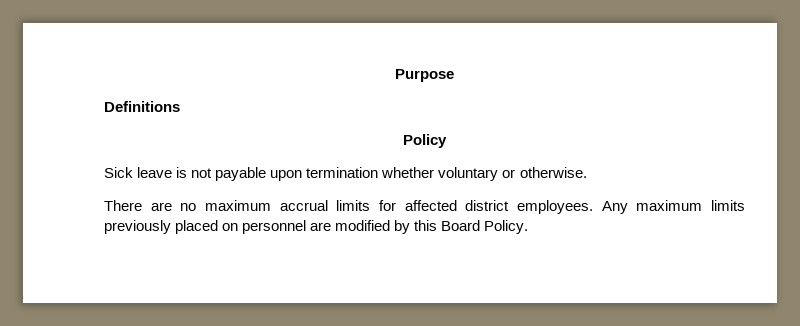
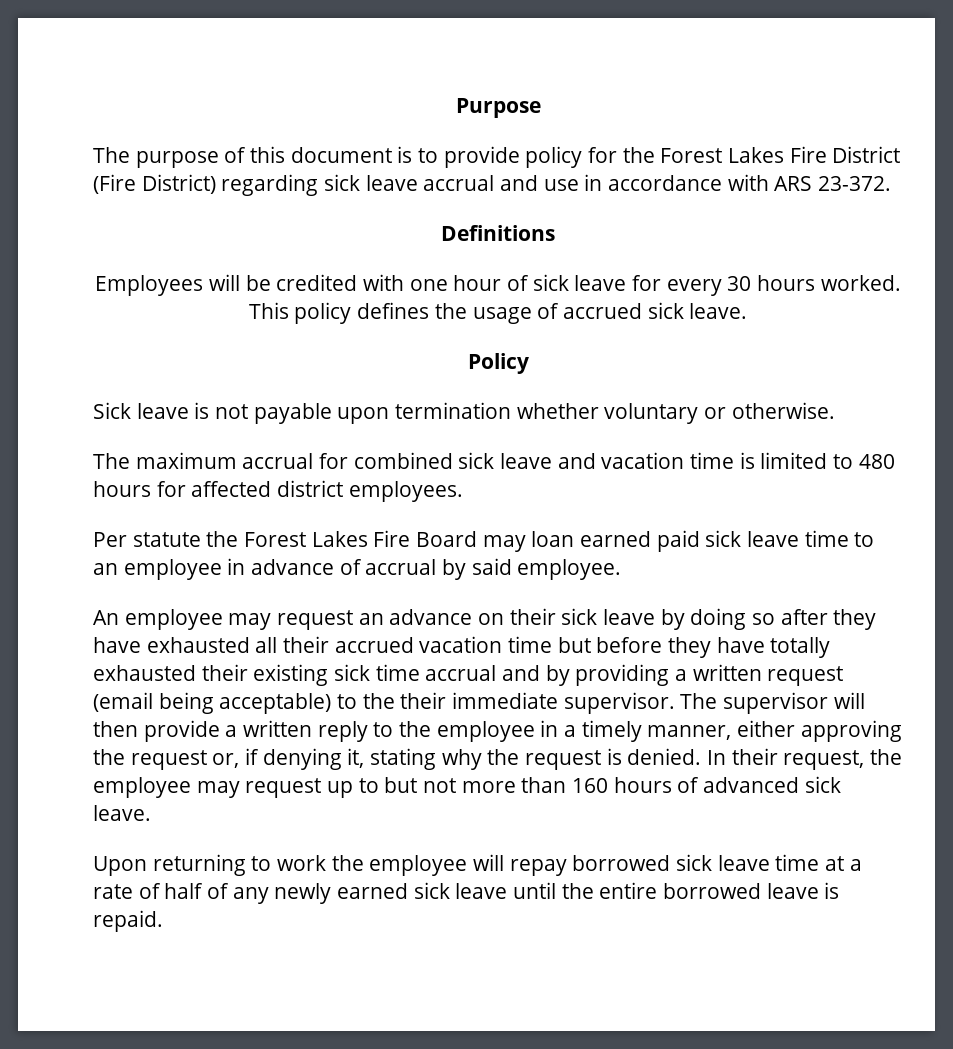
[104,101,180,112] Definitions -> [93,146,901,168] [93,174,892,196] [441,225,555,241] [95,274,901,296] [248,302,748,324] The purpose of this document is to provide policy for the Forest Lakes Fire District (Fire District) regarding sick leave accrual and use in accordance with ARS 23-372. // Definitions // Employees will be credited with one hour of sick leave for every 30 hours worked. This policy defines the usage of accrued sick leave.
[104,200,745,214] [104,220,529,234] There are no maximum accrual limits for affected district employees. Any maximum limits previously placed on personnel are modified by this Board Policy. -> [93,452,895,469] [93,480,463,502] [93,530,875,552] [93,558,622,580] [93,608,877,630] [93,636,831,658] [93,664,844,686] [93,692,865,714] [93,720,902,742] [93,748,903,770] [93,776,841,798] [93,805,151,821] [93,854,862,876] [93,882,840,904] [93,910,163,932] The maximum accrual for combined sick leave and vacation time is limited to 480 hours for affected district employees. // Per statute the Forest Lakes Fire Board may loan earned paid sick leave time to an employee in advance of accrual by said employee. // An employee may request an advance on their sick leave by doing so after they have exhausted all their accrued vacation time but before they have totally exhausted their existing sick time accrual and by providing a written request (email being acceptable) to the their immediate supervisor. The supervisor will then provide a written reply to the employee in a timely manner, either approving the request or, if denying it, stating why the request is denied. In their request, the employee may request up to but not more than 160 hours of advanced sick leave. // Upon returning to work the employee will repay borrowed sick leave time at a rate of half of any newly earned sick leave until the entire borrowed leave is repaid.

